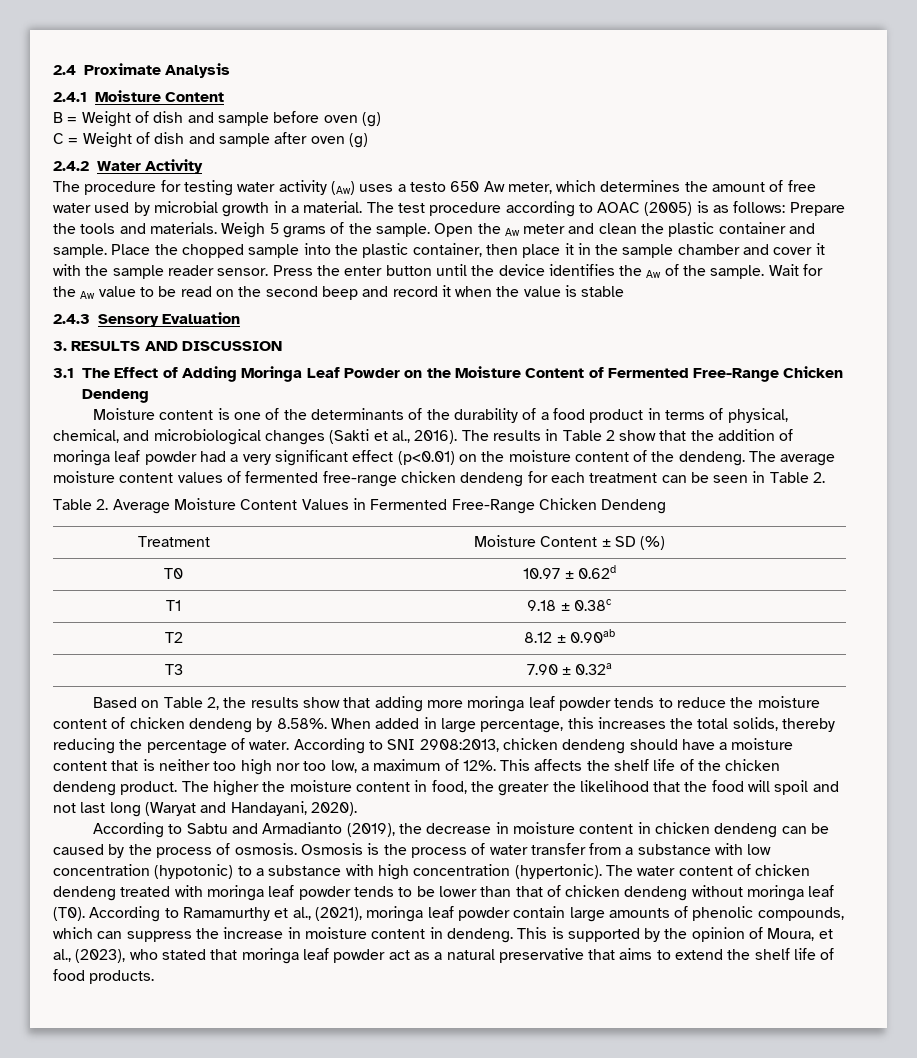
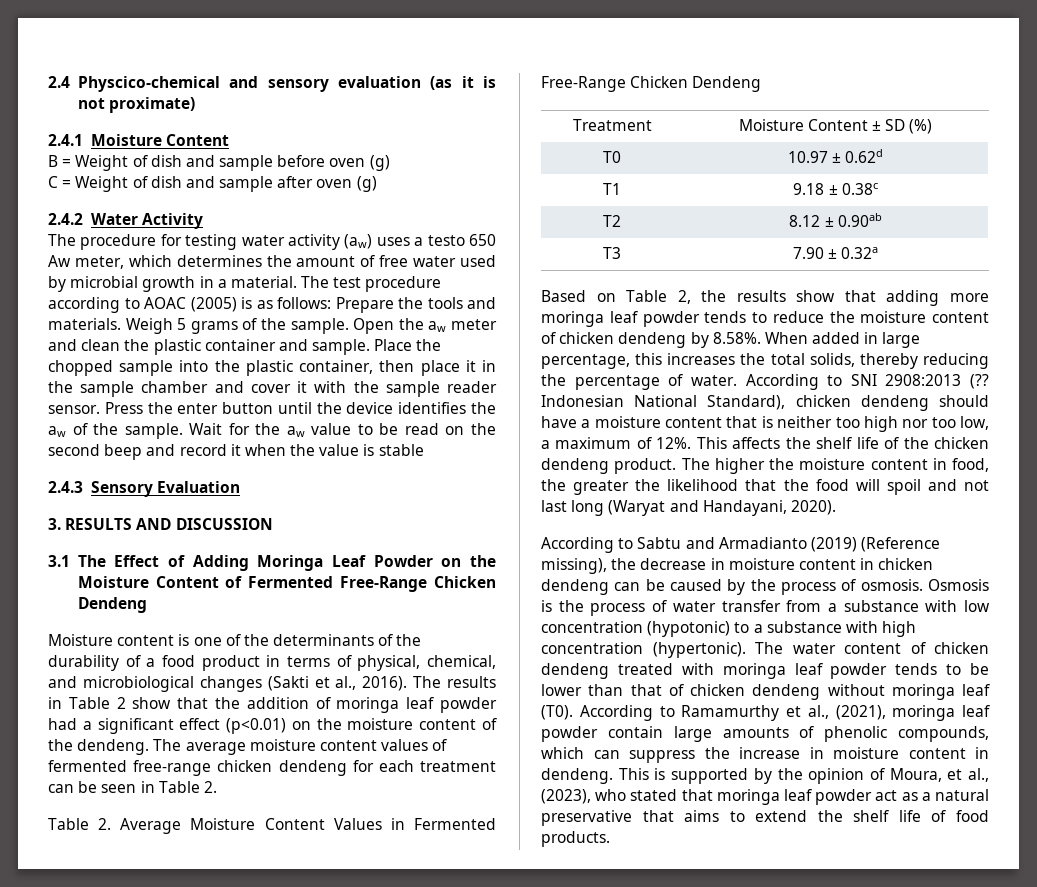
[84,63,231,78] Proximate Analysis -> [77,76,496,92] [77,97,195,113] Physcico-chemical and sensory evaluation (as it is not proximate)
[330,181,355,195] (Aw) -> [344,234,373,249] (aw)
[504,228,520,236] Aw -> [428,321,447,332] aw
[646,270,662,278] Aw -> [48,426,66,437] aw
[80,291,96,299] Aw -> [286,426,305,437] aw
[242,454,271,465] very -> (92, 725) none
[419,739,499,752] 2908:2013, -> [885,374,989,389] [541,395,786,410] 2908:2013 (?? Indonesian National Standard),
[346,823,395,837] (2019), -> [810,537,941,552] [541,558,607,574] (2019) (Reference missing),

